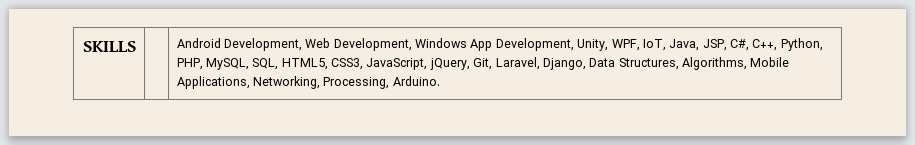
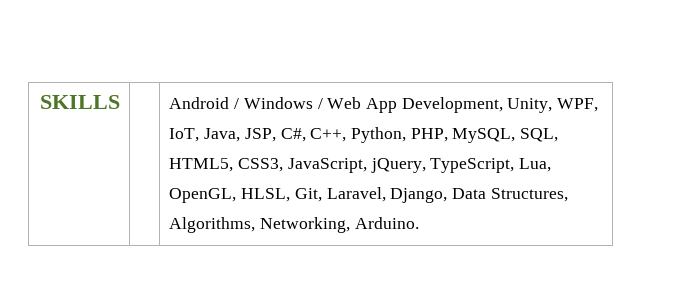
[223,38,468,51] Development, Web Development, Windows -> [234,97,362,109] / Windows / Web
(470, 64) none -> [430,158,551,173] [169,188,291,203] TypeScript, Lua, OpenGL, HLSL,
[750,57,790,67] [176,76,390,89] Mobile Applications, Networking, Processing, -> [260,217,351,233] Networking,

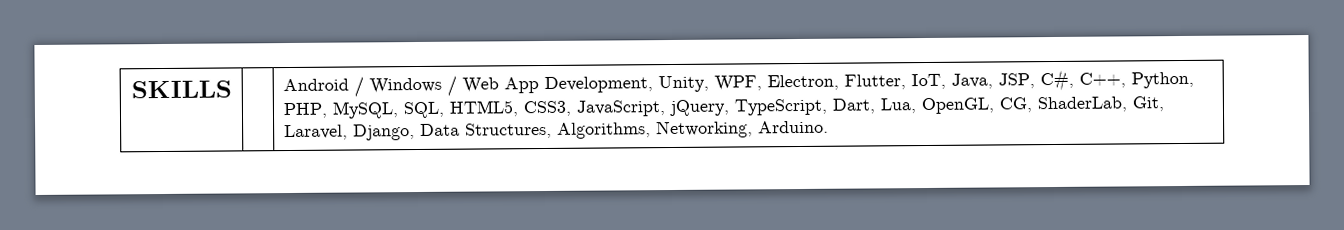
(599, 105) none -> [766,74,906,91] Electron, Flutter,
(515, 165) none -> [831,98,875,114] Dart,
[241,188,291,202] HLSL, -> [998,96,1127,113] CG, ShaderLab,

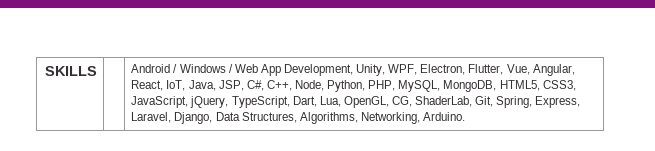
(906, 82) none -> [506,64,575,76] [131,80,164,91] Vue, Angular, React,
(1126, 80) none -> [295,80,325,91] Node,
[402,101,445,119] SQL, -> [443,80,497,92] MongoDB,
(1164, 104) none -> [496,96,581,108] Spring, Express,

